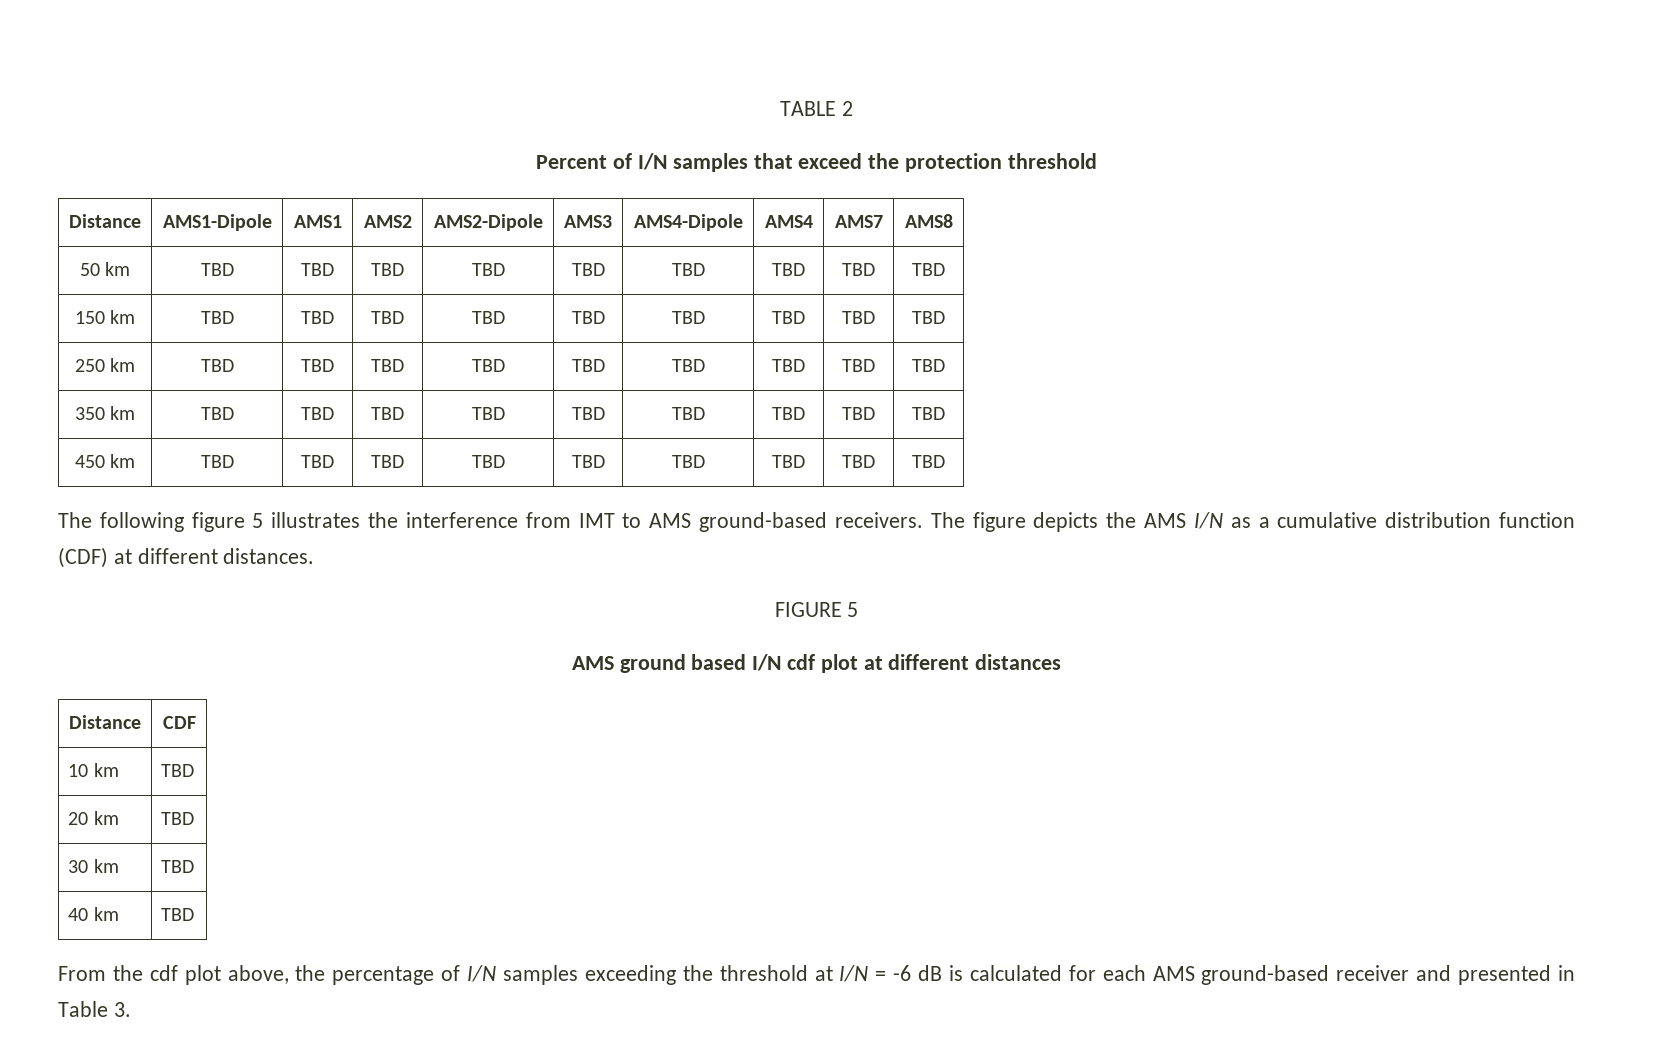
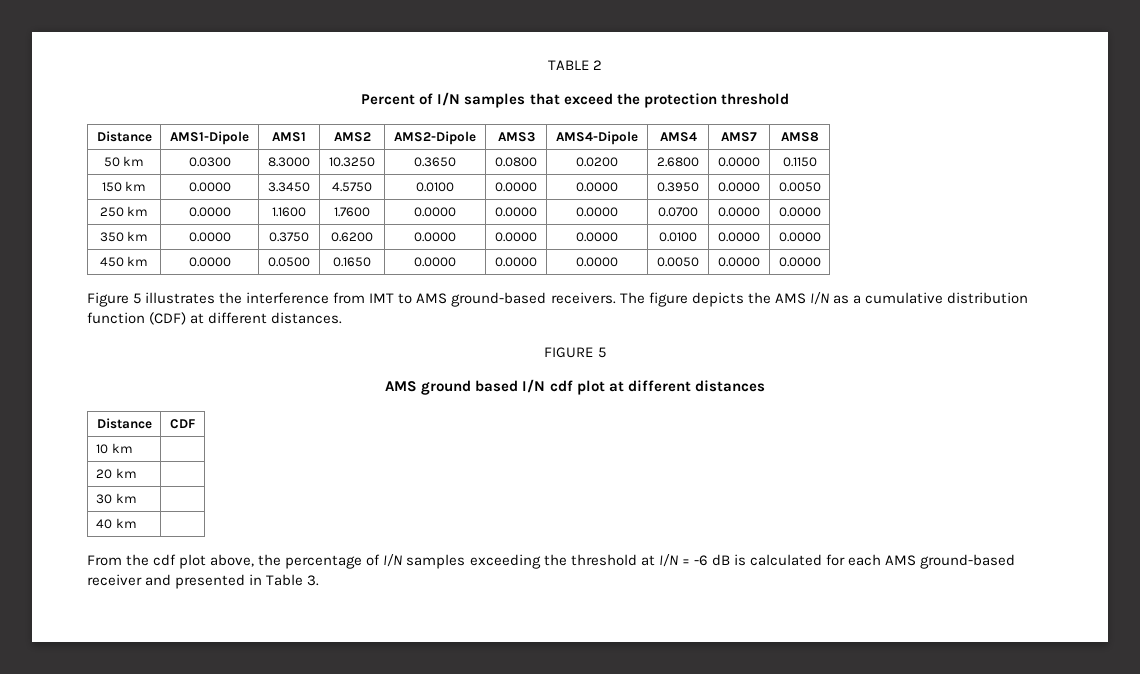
[200,263,234,276] [301,263,334,276] [371,263,404,276] [471,263,505,276] [571,263,605,276] [671,263,705,276] [772,263,805,276] [842,263,875,276] [912,263,945,276] [74,310,136,324] [200,311,234,324] [301,311,334,324] [371,311,404,324] [471,311,505,324] [571,311,605,324] [671,311,705,324] [772,311,805,324] [842,311,875,324] [912,311,945,324] [74,358,136,372] [200,359,234,372] [301,359,334,372] [371,359,404,372] [471,359,505,372] [571,359,605,372] [671,359,705,372] [772,359,805,372] [842,359,875,372] [912,359,945,372] [74,406,136,420] [200,407,234,420] [301,407,334,420] [371,407,404,420] [471,407,505,420] [571,407,605,420] [671,407,705,420] [772,407,805,420] [842,407,875,420] [912,407,945,420] [74,454,136,468] [200,455,234,468] [301,455,334,468] [371,455,404,468] [471,455,505,468] [571,455,605,468] [671,455,705,468] [772,455,805,468] [842,455,875,468] [912,455,945,468] [58,512,245,532] TBD | TBD | TBD | TBD | TBD | TBD | TBD | TBD | TBD // 150 km | TBD | TBD | TBD | TBD | TBD | TBD | TBD | TBD | TBD // 250 km | TBD | TBD | TBD | TBD | TBD | TBD | TBD | TBD | TBD // 350 km | TBD | TBD | TBD | TBD | TBD | TBD | TBD | TBD | TBD // 450 km | TBD | TBD | TBD | TBD | TBD | TBD | TBD | TBD | TBD // The following figure -> [188,157,231,167] [268,157,310,167] [329,157,375,167] [414,157,456,167] [495,157,537,167] [576,157,618,167] [657,157,699,167] [718,157,760,167] [782,157,817,167] [101,181,147,192] [188,182,231,192] [268,182,310,192] [332,182,372,192] [416,182,454,192] [495,182,537,192] [576,182,618,192] [657,182,699,192] [718,182,760,192] [778,182,821,192] [99,206,149,217] [188,207,231,217] [272,207,306,217] [334,207,370,217] [414,207,456,217] [495,207,537,217] [576,207,618,217] [658,207,698,217] [718,207,760,217] [778,207,821,217] [99,231,149,242] [188,232,231,242] [269,232,309,242] [331,232,373,242] [414,232,456,242] [495,232,537,242] [576,232,618,242] [659,232,697,242] [718,232,760,242] [778,232,821,242] [99,256,149,267] [188,257,231,267] [268,257,310,267] [333,257,371,267] [414,257,456,267] [495,257,537,267] [576,257,618,267] [657,257,699,267] [718,257,760,267] [778,257,821,267] [87,292,129,307] 0.0300 | 8.3000 | 10.3250 | 0.3650 | 0.0800 | 0.0200 | 2.6800 | 0.0000 | 0.1150 // 150 km | 0.0000 | 3.3450 | 4.5750 | 0.0100 | 0.0000 | 0.0000 | 0.3950 | 0.0000 | 0.0050 // 250 km | 0.0000 | 1.1600 | 1.7600 | 0.0000 | 0.0000 | 0.0000 | 0.0700 | 0.0000 | 0.0000 // 350 km | 0.0000 | 0.3750 | 0.6200 | 0.0000 | 0.0000 | 0.0000 | 0.0100 | 0.0000 | 0.0000 // 450 km | 0.0000 | 0.0500 | 0.1650 | 0.0000 | 0.0000 | 0.0000 | 0.0050 | 0.0000 | 0.0000 // Figure
[161,764,195,777] TBD -> (133, 448) none
[161,812,195,825] TBD -> (137, 473) none
[161,860,195,873] TBD -> (137, 498) none
[161,908,195,921] TBD -> (137, 523) none

